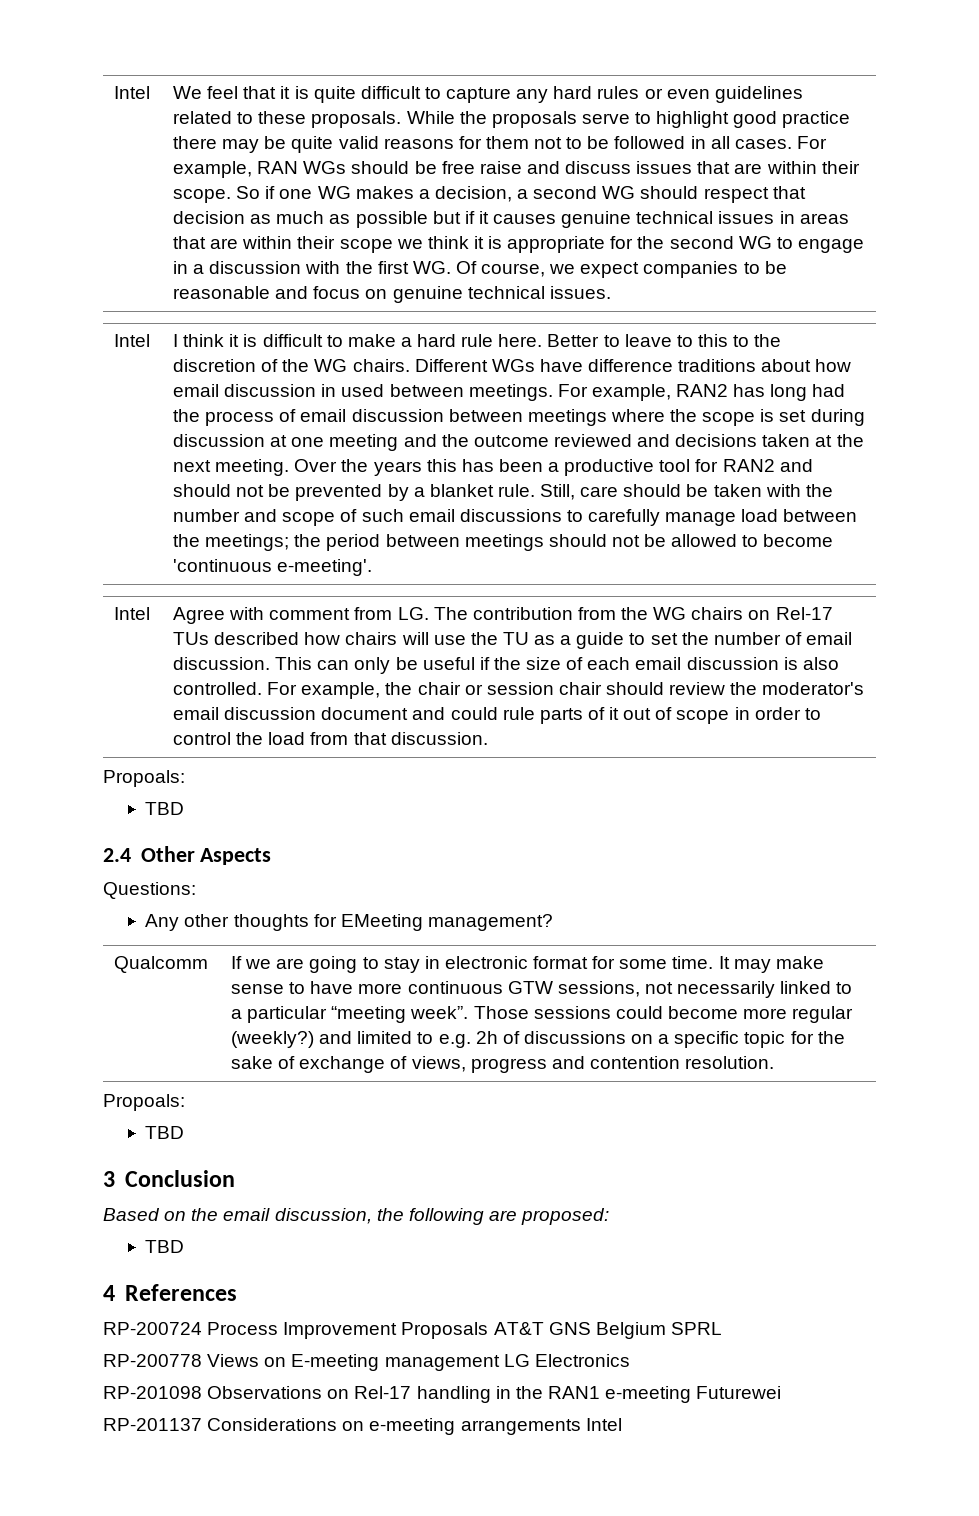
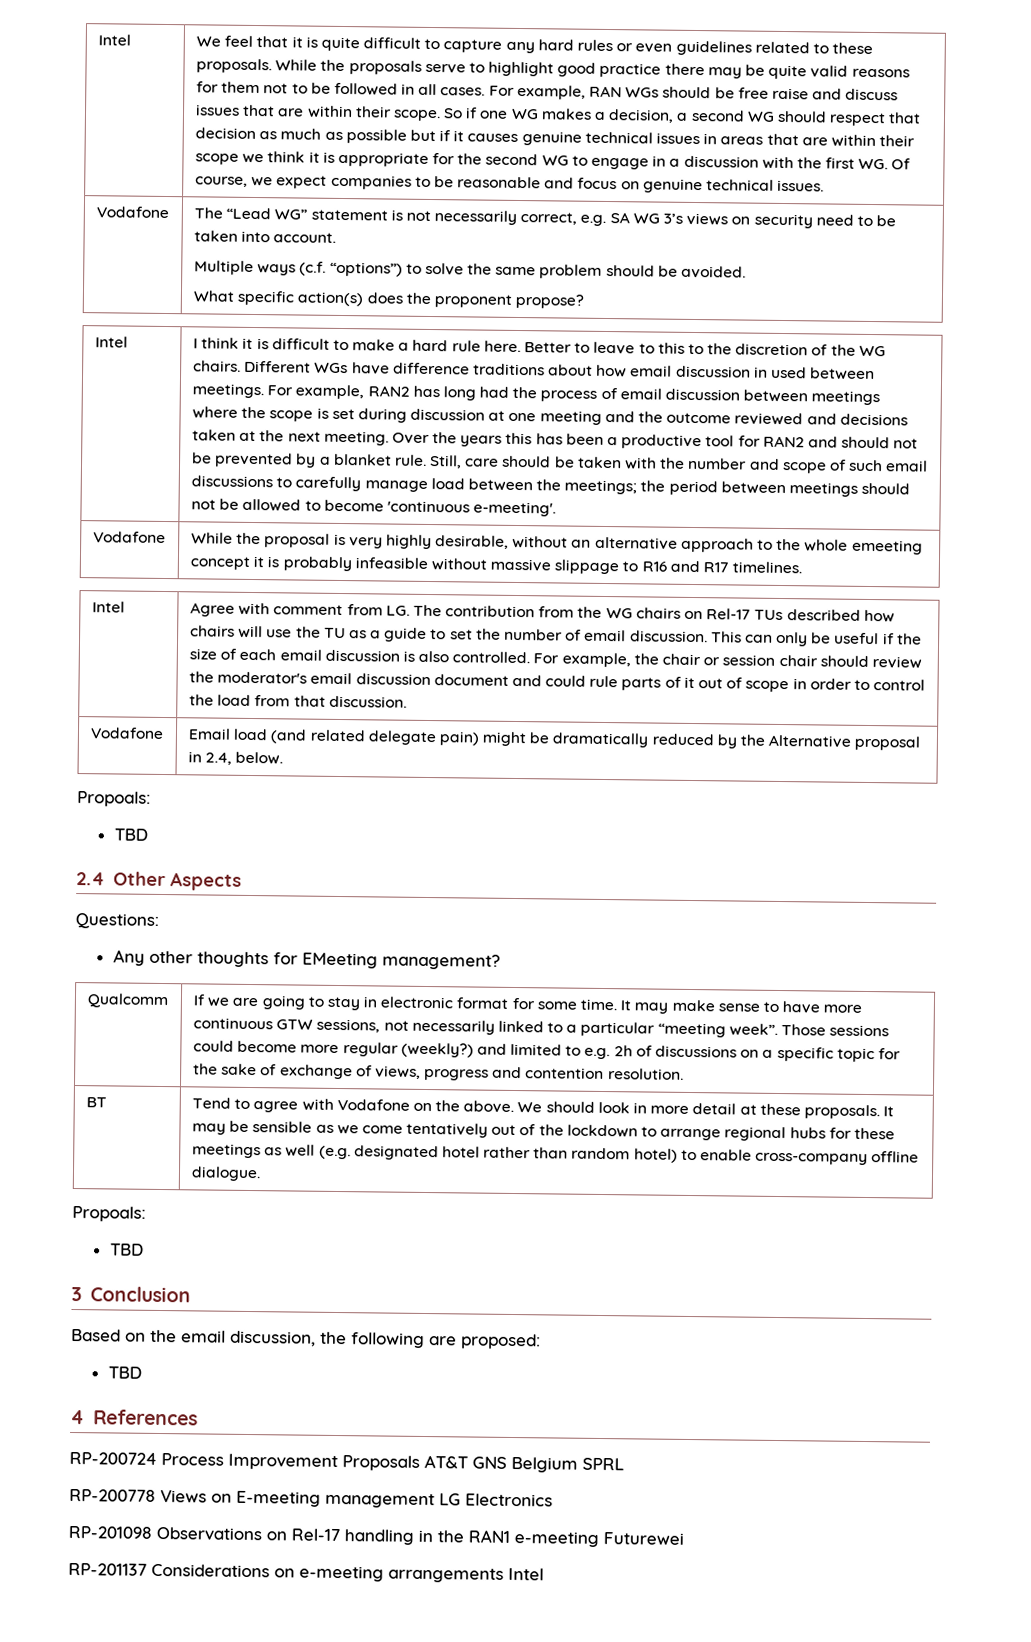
(611, 292) none -> [95,206,169,219] [193,207,897,229] [193,230,337,243] [193,260,746,279] [192,290,585,309] // Vodafone | The “Lead WG” statement is not necessarily correct, e.g. SA WG 3’s views on security need to be taken into account. // Multiple ways (c.f. “options”) to solve the same problem should be avoided. // What specific action(s) does the proponent propose?
(373, 567) none -> [92,531,166,544] [190,532,923,555] [189,556,803,575] // Vodafone | While the proposal is very highly desirable, without an alternative approach to the whole emeeting concept it is probably infeasible without massive slippage to R16 and R17 timelines.
(488, 738) none -> [89,727,164,739] [187,728,921,751] [187,751,284,765] // Vodafone | Email load (and related delegate pain) might be dramatically reduced by the Alternative proposal in 2.4, below.
(775, 1062) none -> [85,1097,107,1108] [191,1097,895,1120] [191,1120,895,1142] [191,1143,920,1166] [190,1166,261,1182] // BT | Tend to agree with Vodafone on the above. We should look in more detail at these proposals. It may be sensible as we come tentatively out of the lockdown to arrange regional hubs for these meetings as well (e.g. designated hotel rather than random hotel) to enable cross-company offline dialogue.

